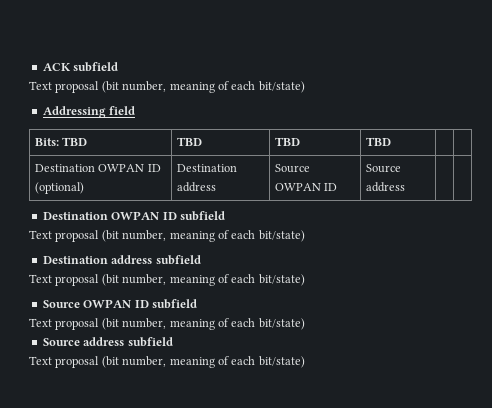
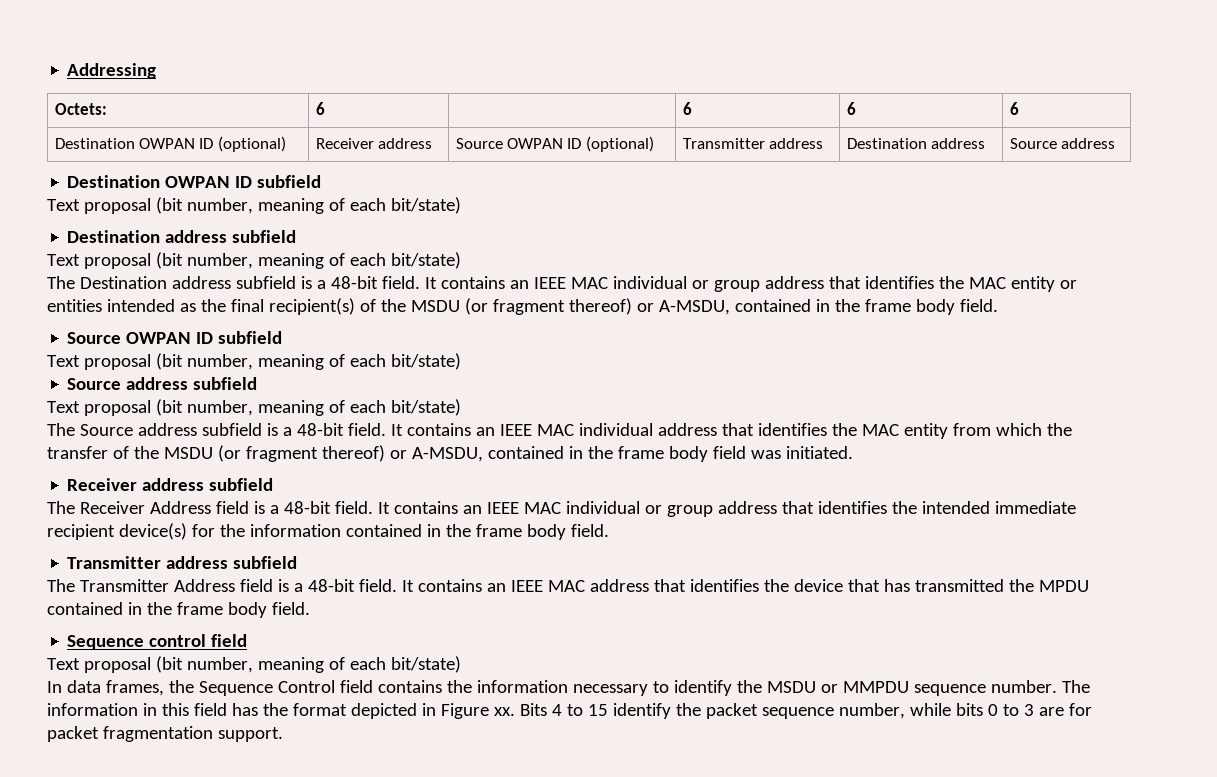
[42,62,119,72] [29,81,305,93] [42,106,136,118] [34,137,88,146] [176,137,202,146] [274,137,300,146] [365,137,391,146] ACK subfield // Text proposal (bit number, meaning of each bit/state) // Addressing field // Bits: TBD | TBD | TBD | TBD | | -> [67,63,157,79] [54,103,107,115] [315,102,325,115] [682,102,692,115] [846,102,856,115] [1009,102,1019,115] Addressing // Octets: | 6 | | 6 | 6 | 6
[176,164,237,172] Destination -> [315,138,374,149] Receiver
[365,164,401,173] [365,182,405,192] | Source address | | -> [585,136,654,152] [682,138,824,149] [846,138,986,149] [1009,138,1116,149] (optional) | Transmitter address | Destination address | Source address
(305, 280) none -> [47,276,1077,292] [47,298,998,315] // The Destination address subfield is a 48-bit field. It contains an IEEE MAC individual or group address that identifies the MAC entity or entities intended as the final recipient(s) of the MSDU (or fragment thereof) or A-MSDU, contained in the frame body field.
(305, 362) none -> [47,423,1072,439] [47,445,853,462] [67,478,274,491] [47,501,1076,517] [47,523,609,540] [67,556,298,569] [47,579,1089,592] [47,602,310,618] [67,634,248,650] [47,656,461,673] [47,680,1090,696] [47,703,1092,719] [47,726,283,742] // The Source address subfield is a 48-bit field. It contains an IEEE MAC individual address that identifies the MAC entity from which the transfer of the MSDU (or fragment thereof) or A-MSDU, contained in the frame body field was initiated. // Receiver address subfield // The Receiver Address field is a 48-bit field. It contains an IEEE MAC individual or group address that identifies the intended immediate recipient device(s) for the information contained in the frame body field. // Transmitter address subfield // The Transmitter Address field is a 48-bit field. It contains an IEEE MAC address that identifies the device that has transmitted the MPDU contained in the frame body field. // Sequence control field // Text proposal (bit number, meaning of each bit/state) // In data frames, the Sequence Control field contains the information necessary to identify the MSDU or MMPDU sequence number. The information in this field has the format depicted in Figure xx. Bits 4 to 15 identify the packet sequence number, while bits 0 to 3 are for packet fragmentation support.

